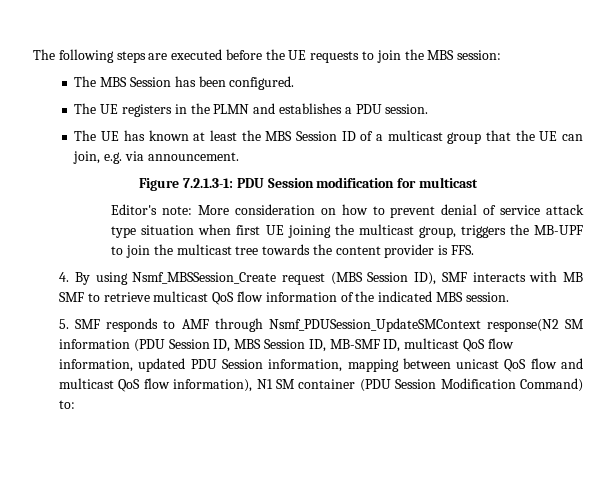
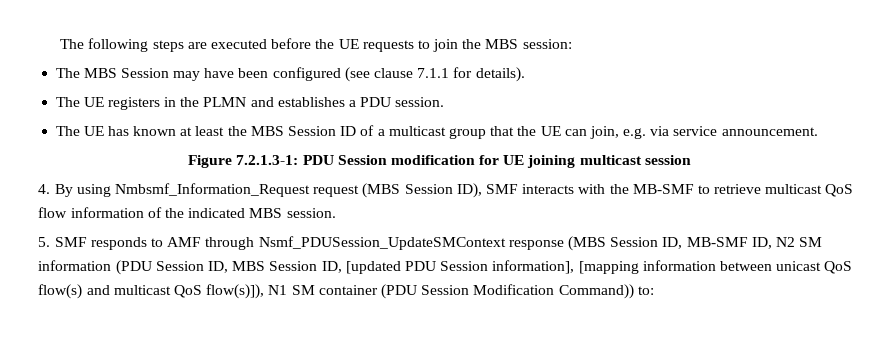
[174,76,295,90] has been configured. -> [173,67,525,82] may have been configured (see clause 7.1.1 for details).
(145, 156) none -> [673,126,718,136] service
[418,177,478,188] [111,204,584,218] [111,224,583,238] [111,244,475,258] multicast // Editor's note: More consideration on how to prevent denial of service attack type situation when first UE joining the multicast group, triggers the MB-UPF to join the multicast tree towards the content provider is FFS. -> [503,155,691,168] UE joining multicast session
[132,272,277,284] Nsmf_MBSSession_Create -> [115,183,311,197] Nmbsmf_Information_Request
[562,272,583,282] [59,292,85,302] MB SMF -> [609,184,694,194] the MB-SMF
[486,319,559,332] response(N2 -> [508,236,795,251] response (MBS Session ID, MB-SMF ID, N2
[329,338,514,352] [59,358,399,372] MB-SMF ID, multicast QoS flow information, updated PDU Session information, mapping -> [345,260,716,274] [updated PDU Session information], [mapping information
[530,358,557,369] flow -> [38,284,83,299] flow(s)
[143,378,253,392] flow information), -> [206,284,265,299] flow(s)]),
[520,378,583,392] Command) -> [558,284,634,299] Command))

